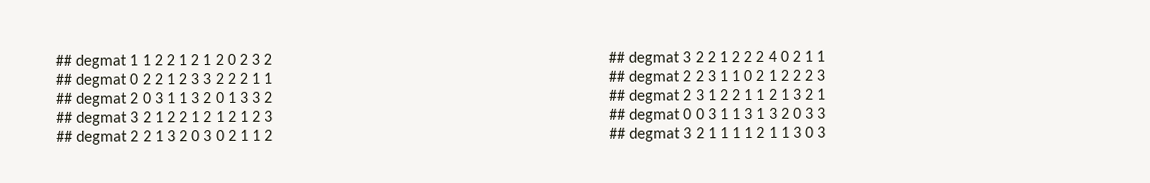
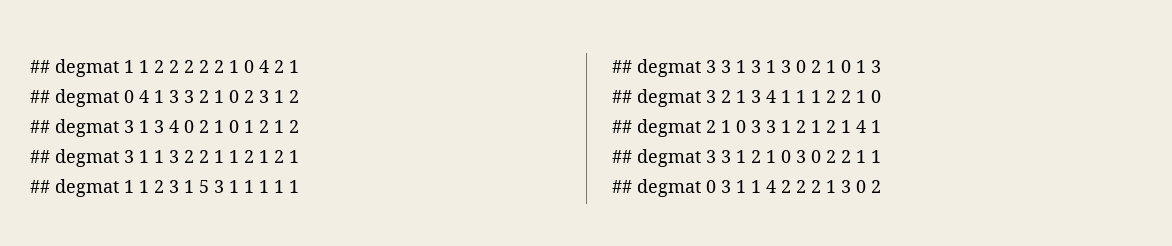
[178,53,273,66] [55,72,224,88] 1 2 1 2 0 2 3 2 // ## degmat 0 2 2 1 2 3 3 2 -> [184,60,299,73] [30,89,299,107] [30,119,299,137] [30,149,299,167] [30,179,299,197] [612,59,881,77] [612,89,881,107] [612,119,881,137] [612,149,821,167] 2 2 2 1 0 4 2 1 // ## degmat 0 4 1 3 3 2 1 0 2 3 1 2 // ## degmat 3 1 3 4 0 2 1 0 1 2 1 2 // ## degmat 3 1 1 3 2 2 1 1 2 1 2 1 // ## degmat 1 1 2 3 1 5 3 1 1 1 1 1 // ## degmat 3 3 1 3 1 3 0 2 1 0 1 3 // ## degmat 3 2 1 3 4 1 1 1 2 2 1 0 // ## degmat 2 1 0 3 3 1 2 1 2 1 4 1 // ## degmat 3 3 1 2 1 0 3 0
[129,91,274,104] [56,110,274,126] [56,129,274,145] [608,50,826,66] [608,69,826,85] [608,88,827,104] [609,107,827,123] [609,126,827,142] 2 0 3 1 1 3 2 0 1 3 3 2 // ## degmat 3 2 1 2 2 1 2 1 2 1 2 3 // ## degmat 2 2 1 3 2 0 3 0 2 1 1 2 // ## degmat 3 2 2 1 2 2 2 4 0 2 1 1 // ## degmat 2 2 3 1 1 0 2 1 2 2 2 3 // ## degmat 2 3 1 2 2 1 1 2 1 3 2 1 // ## degmat 0 0 3 1 1 3 1 3 2 0 3 3 // ## degmat 3 2 1 1 1 1 2 1 1 3 0 3 -> [706,180,881,193] 0 3 1 1 4 2 2 2 1 3 0 2

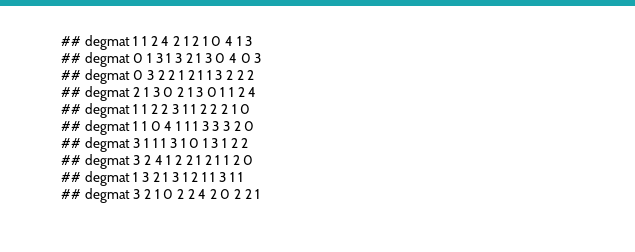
[30,59,299,77] [30,89,299,107] [30,119,299,137] [30,149,299,167] [30,179,299,197] [612,59,881,77] [612,89,836,107] ## degmat 1 1 2 2 2 2 2 1 0 4 2 1 // ## degmat 0 4 1 3 3 2 1 0 2 3 1 2 // ## degmat 3 1 3 4 0 2 1 0 1 2 1 2 // ## degmat 3 1 1 3 2 2 1 1 2 1 2 1 // ## degmat 1 1 2 3 1 5 3 1 1 1 1 1 // ## degmat 3 3 1 3 1 3 0 2 1 0 1 3 // ## degmat 3 2 1 3 4 1 1 1 2 -> [61,35,253,50] [61,52,262,67] [61,69,255,84] [61,86,257,101] [61,103,218,118] ## degmat 1 1 2 4 2 1 2 1 0 4 1 3 // ## degmat 0 1 3 1 3 2 1 3 0 4 0 3 // ## degmat 0 3 2 2 1 2 1 1 3 2 2 2 // ## degmat 2 1 3 0 2 1 3 0 1 1 2 4 // ## degmat 1 1 2 2 3 1 1 2 2
[706,120,881,133] [612,149,881,167] [612,179,881,197] 2 1 0 3 3 1 2 1 2 1 4 1 // ## degmat 3 3 1 2 1 0 3 0 2 2 1 1 // ## degmat 0 3 1 1 4 2 2 2 1 3 0 2 -> [133,121,255,131] [61,137,249,152] [61,154,254,169] [61,171,244,186] [61,188,261,203] 1 1 0 4 1 1 1 3 3 3 2 0 // ## degmat 3 1 1 1 3 1 0 1 3 1 2 2 // ## degmat 3 2 4 1 2 2 1 2 1 1 2 0 // ## degmat 1 3 2 1 3 1 2 1 1 3 1 1 // ## degmat 3 2 1 0 2 2 4 2 0 2 2 1

